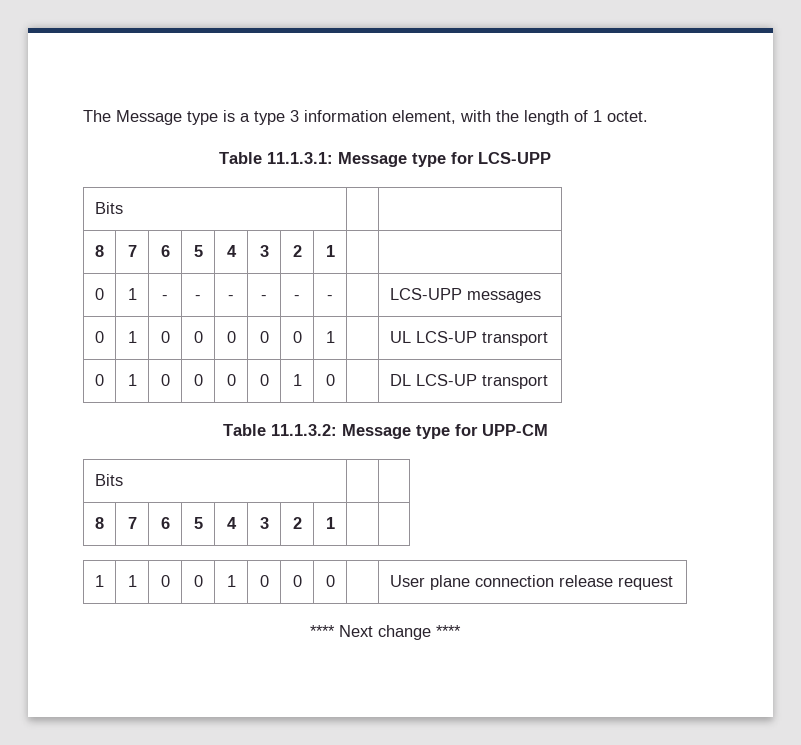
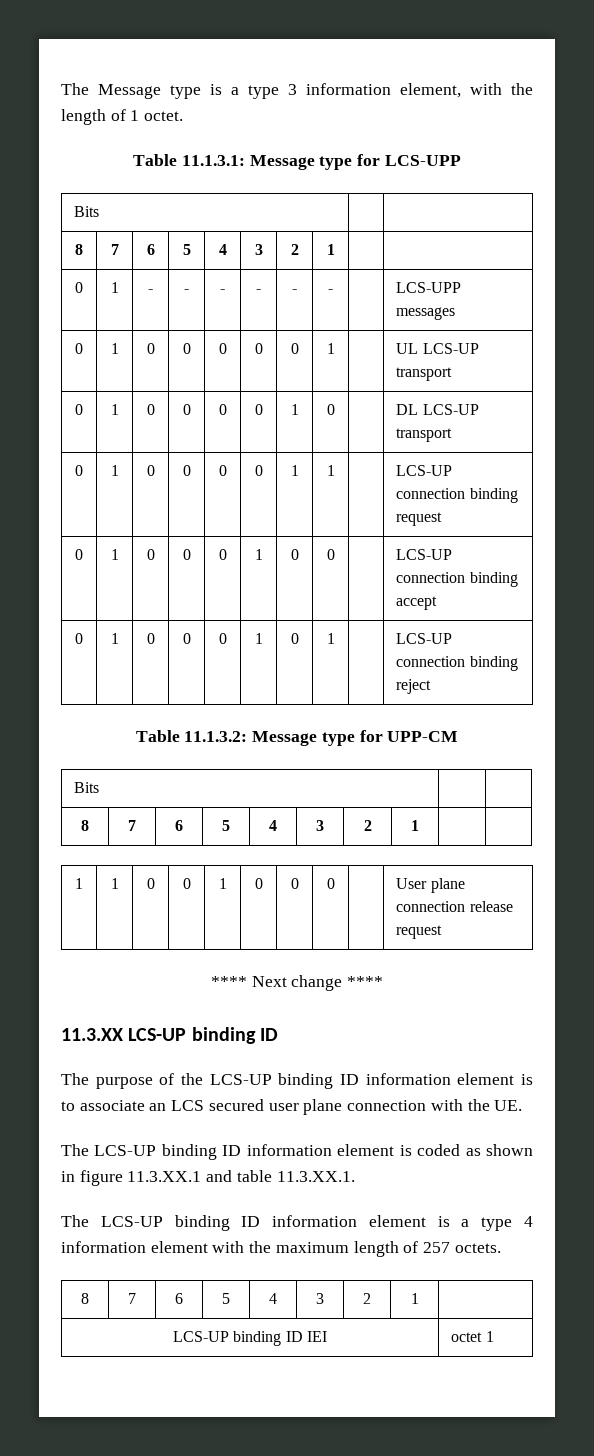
(548, 382) none -> [75,465,83,476] [110,465,119,476] [146,465,155,476] [182,465,191,476] [218,465,227,476] [254,465,263,476] [290,465,299,476] [326,465,335,476] [396,465,453,476] [396,488,518,503] [396,512,443,526] [75,549,83,560] [110,549,119,560] [146,549,155,560] [182,549,191,560] [218,549,227,560] [254,549,263,560] [290,549,299,560] [326,549,335,560] [396,549,453,560] [396,572,518,587] [396,596,438,610] [75,633,83,644] [110,633,119,644] [146,633,155,644] [182,633,191,644] [218,633,227,644] [254,633,263,644] [290,633,299,644] [326,633,335,644] [396,633,453,644] [396,656,518,671] [396,679,432,694] // 0 | 1 | 0 | 0 | 0 | 0 | 1 | 1 | | LCS-UP connection binding request // 0 | 1 | 0 | 0 | 0 | 1 | 0 | 0 | | LCS-UP connection binding accept // 0 | 1 | 0 | 0 | 0 | 1 | 0 | 1 | | LCS-UP connection binding reject
(461, 631) none -> [61,1027,278,1044] [61,1073,533,1089] [61,1099,523,1115] [61,1144,534,1160] [61,1170,355,1186] [61,1215,533,1231] [61,1241,501,1257] [81,1293,89,1304] [128,1293,136,1304] [175,1293,183,1304] [222,1293,230,1304] [269,1293,277,1304] [316,1293,324,1304] [363,1293,371,1304] [410,1293,419,1304] [173,1331,327,1346] [451,1331,494,1342] // 11.3.XX LCS-UP binding ID // The purpose of the LCS-UP binding ID information element is to associate an LCS secured user plane connection with the UE. // The LCS-UP binding ID information element is coded as shown in figure 11.3.XX.1 and table 11.3.XX.1. // The LCS-UP binding ID information element is a type 4 information element with the maximum length of 257 octets. // 8 | 7 | 6 | 5 | 4 | 3 | 2 | 1 | // LCS-UP binding ID IEI | octet 1

